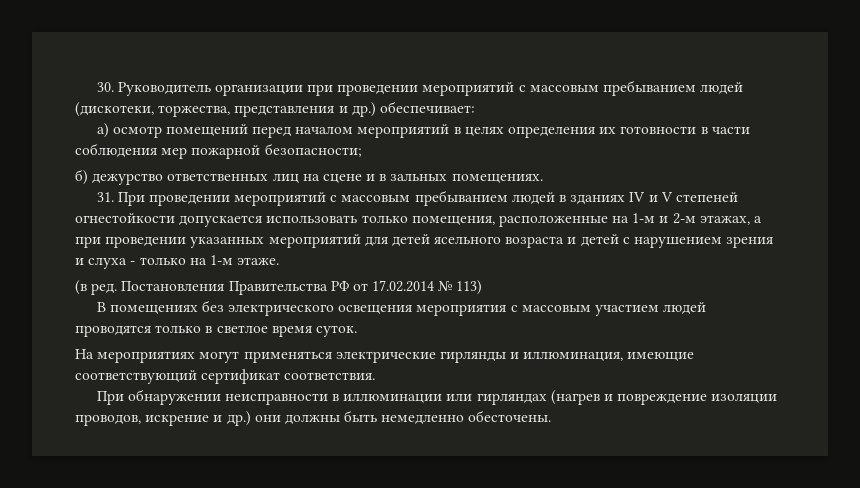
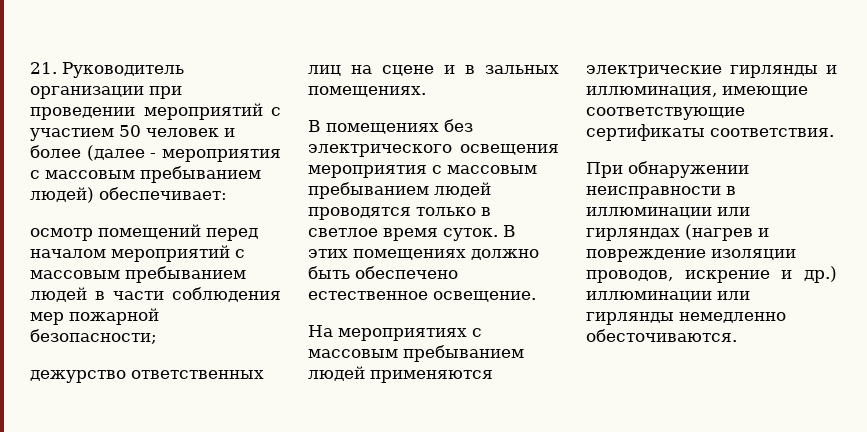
[96,82,114,92] 30. -> [30,62,57,74] 21.
[529,80,744,96] [75,102,376,117] массовым пребыванием людей (дискотеки, торжества, представления и др.) -> [30,125,235,141] [30,145,281,162] [30,166,261,183] [30,187,94,203] участием 50 человек и более (далее - мероприятия с массовым пребыванием людей)
[96,123,109,138] а) -> (227, 193) none
[453,126,697,138] в целях определения их готовности -> [235,249,245,258] [30,266,246,283] [30,287,87,302] с массовым пребыванием людей
[75,169,88,185] б) -> (157, 336) none
[96,190,738,206] [75,213,763,227] [75,234,774,248] [75,255,280,269] [75,280,483,295] // 31. При проведении мероприятий с массовым пребыванием людей в зданиях IV и V степеней огнестойкости допускается использовать только помещения, расположенные на 1-м и 2-м этажах, а при проведении указанных мероприятий для детей ясельного возраста и детей с нарушением зрения и слуха - только на 1-м этаже. // (в ред. Постановления Правительства РФ от 17.02.2014 № 113) -> (426, 91) none
[594,304,659,316] участием -> [308,182,429,199] пребыванием
[75,349,332,363] // На мероприятиях могут применяться -> [503,225,516,237] [308,249,539,260] [308,266,458,279] [308,291,536,302] [308,325,482,341] [308,345,524,362] [308,366,493,383] В этих помещениях должно быть обеспечено естественное освещение. // На мероприятиях с массовым пребыванием людей применяются
[75,369,281,384] соответствующий сертификат -> [586,107,745,120] [586,124,705,141] соответствующие сертификаты
[254,410,552,425] они должны быть немедленно обесточены. -> [586,291,750,302] [586,312,786,325] [586,329,737,342] иллюминации или гирлянды немедленно обесточиваются.

